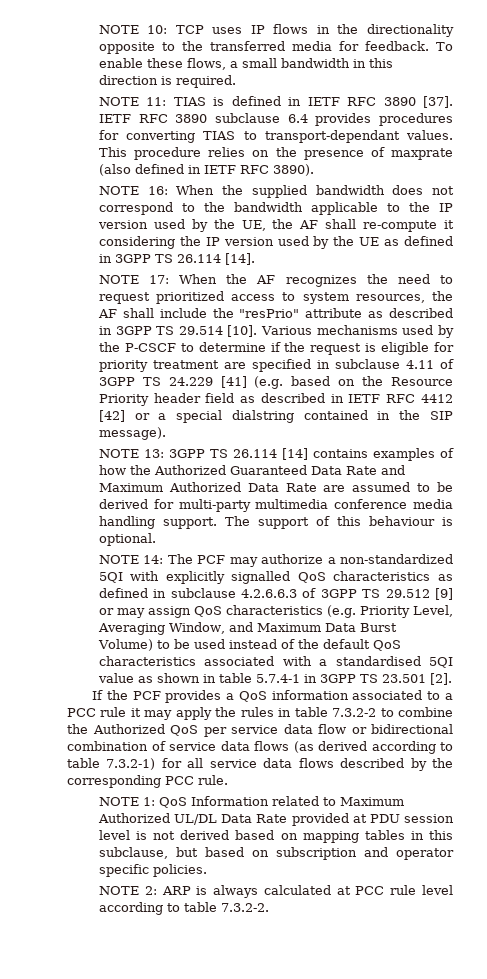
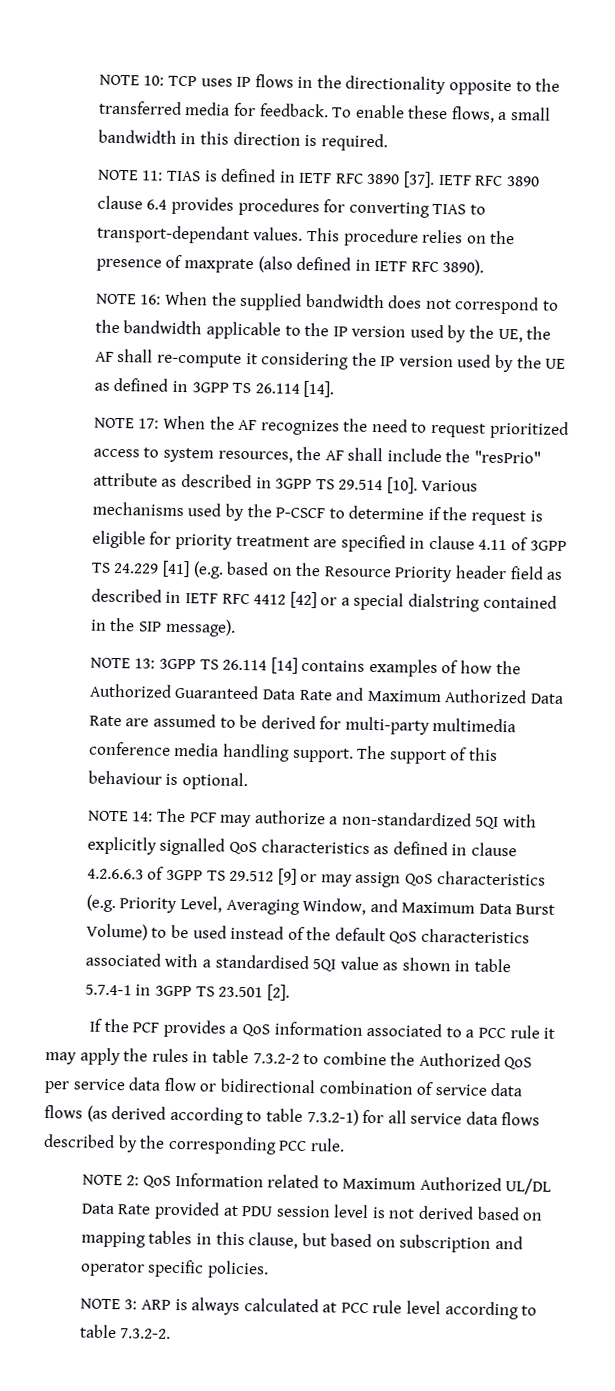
[214,113,280,123] subclause -> [96,195,143,210] clause
[334,359,400,369] subclause -> [428,535,475,550] clause
[170,588,236,598] subclause -> [470,842,517,857] clause
[142,797,155,806] 1: -> [126,1175,140,1186] 2:
[98,847,168,859] subclause, -> [248,1232,299,1249] clause,
[144,886,157,895] 2: -> [124,1299,138,1310] 3:

